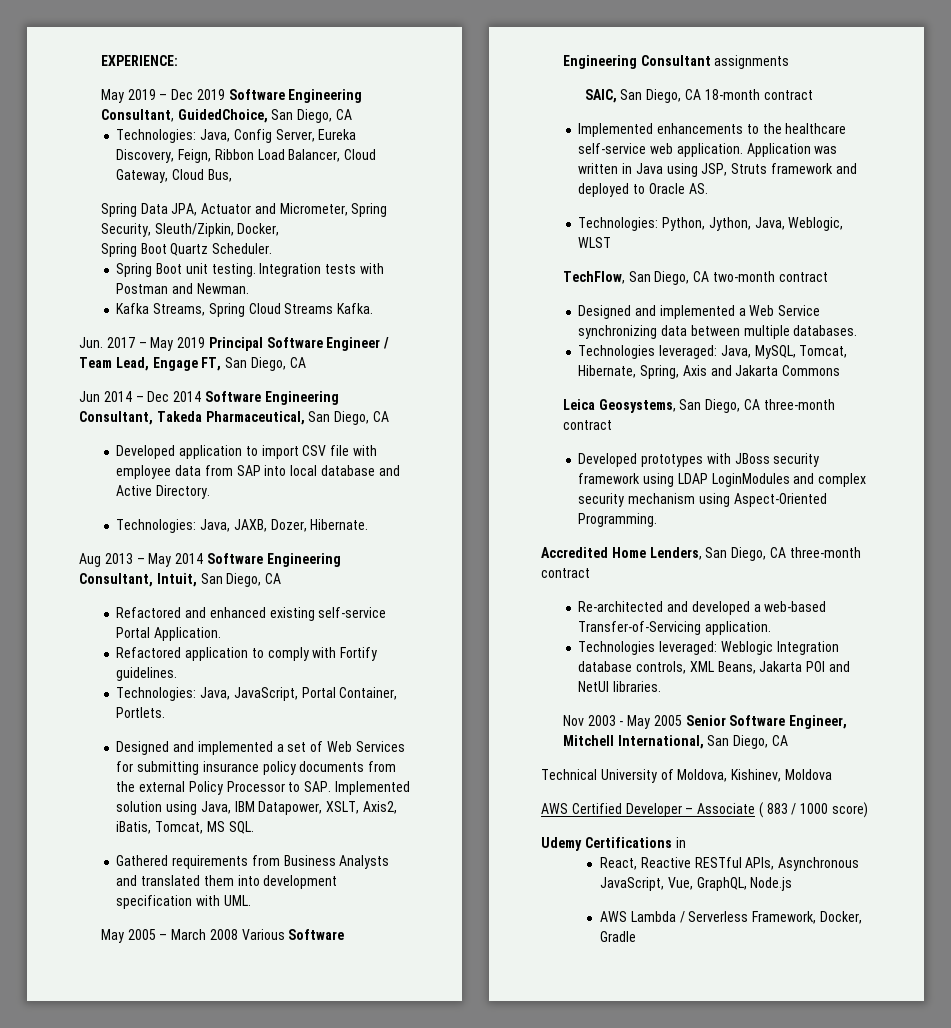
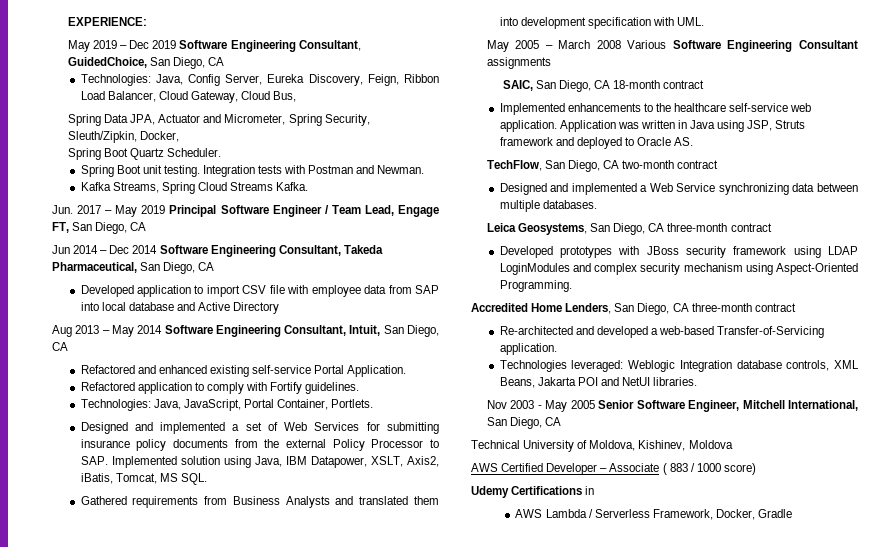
[155,485,210,499] [116,519,369,533] Directory. // Technologies: Java, JAXB, Dozer, Hibernate. -> [233,302,280,314] Directory
[578,217,844,231] [578,237,612,248] // Technologies: Python, Jython, Java, Weblogic, WLST -> (694, 141) none
[578,345,848,359] [578,365,841,379] // Technologies leveraged: Java, MySQL, Tomcat, Hibernate, Spring, Axis and Jakarta Commons -> (597, 204) none
[600,857,860,871] [600,877,793,891] // React, Reactive RESTful APIs, Asynchronous JavaScript, Vue, GraphQL, Node.js -> (595, 490) none

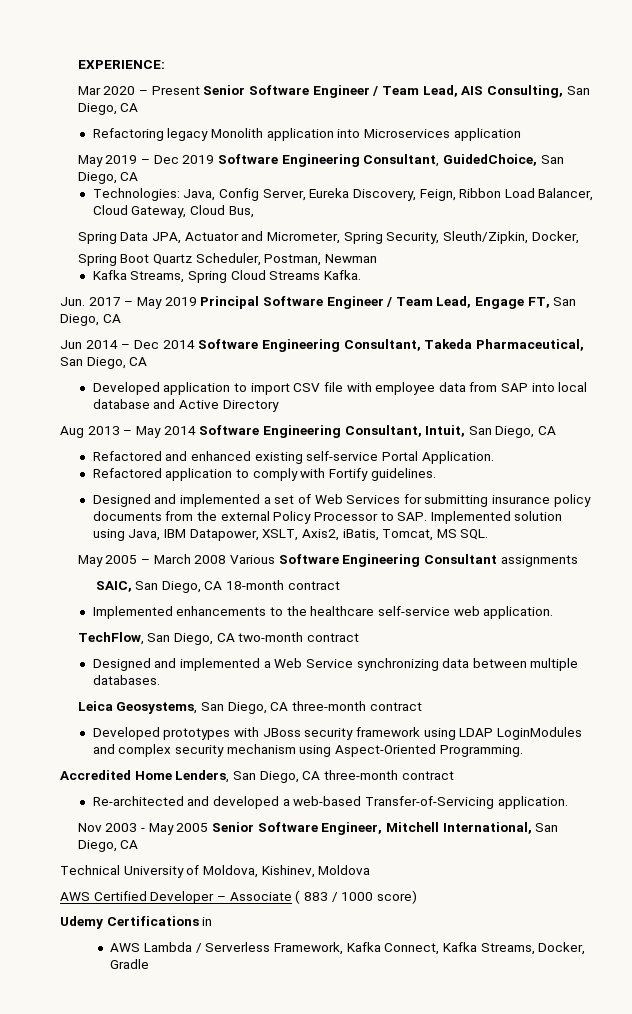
(147, 21) none -> [77,85,590,98] [77,103,139,115] [92,128,521,141] // Mar 2020 – Present Senior Software Engineer / Team Lead, AIS Consulting, San Diego, CA // Refactoring legacy Monolith application into Microservices application
[167,148,222,157] [80,165,425,177] Scheduler. // Spring Boot unit testing. Integration tests with Postman and Newman. -> [195,253,378,266] Scheduler, Postman, Newman
[80,399,374,411] // Technologies: Java, JavaScript, Portal Container, Portlets. -> (436, 474) none
[80,496,439,508] [499,17,704,29] // Gathered requirements from Business Analysts and translated them into development specification with UML. -> (489, 534) none
[559,120,806,132] [499,137,694,149] Application was written in Java using JSP, Struts framework and deployed to Oracle AS. -> (554, 612) none
[499,360,859,372] [499,377,698,388] // Technologies leveraged: Weblogic Integration database controls, XML Beans, Jakarta POI and NetUI libraries. -> (568, 802) none
(713, 514) none -> [346,942,535,955] Kafka Connect, Kafka Streams,

